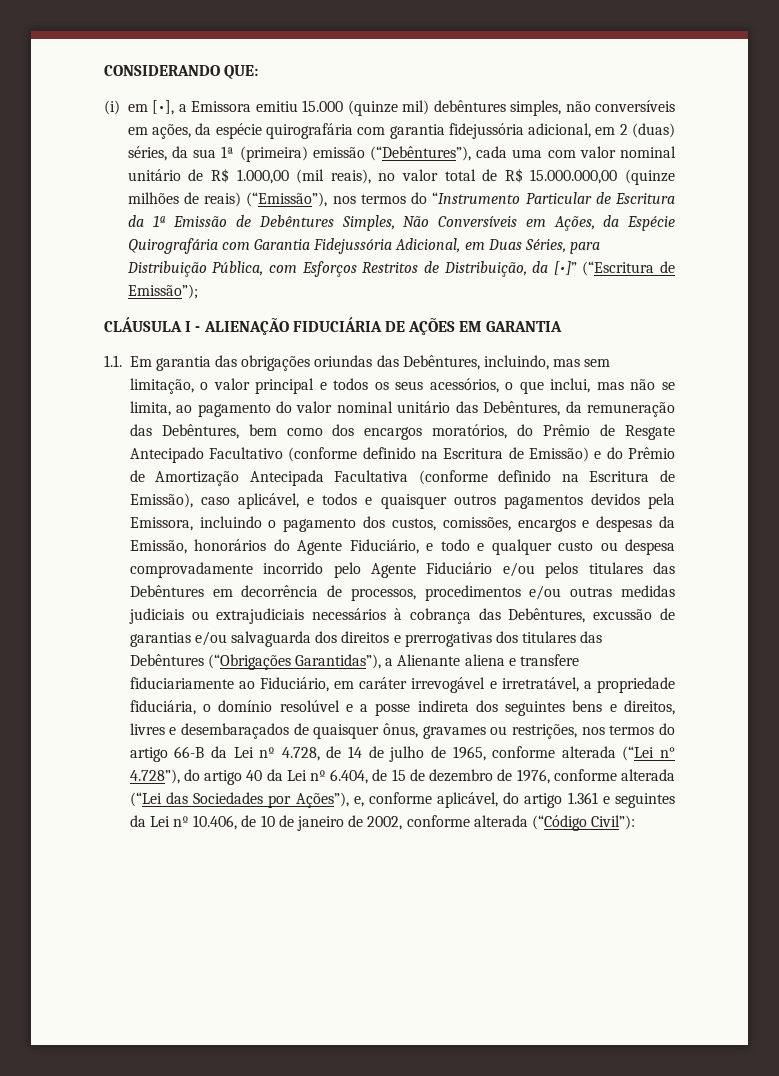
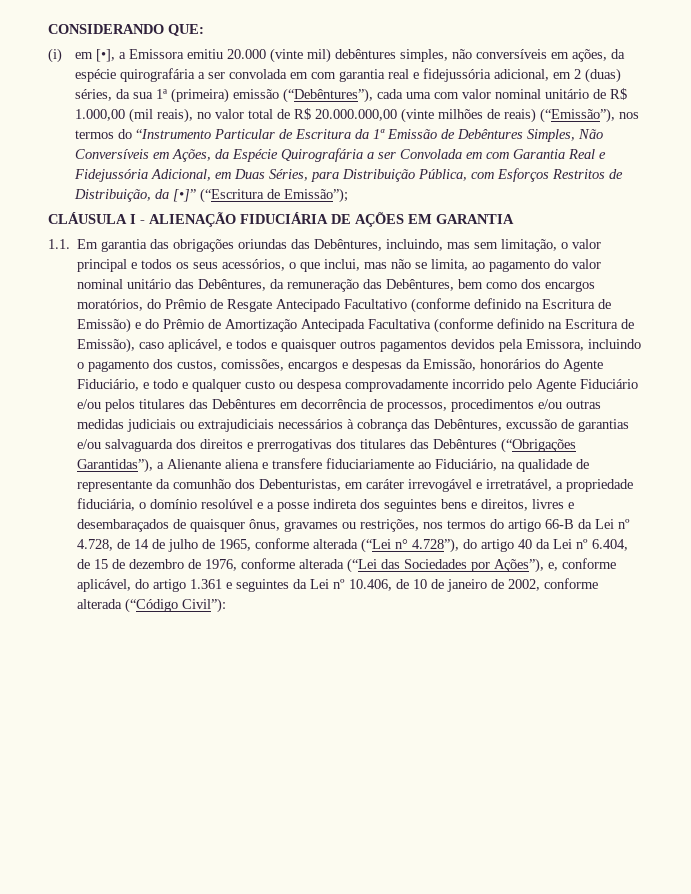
[302,100,398,116] 15.000 (quinze -> [227,48,304,63] 20.000 (vinte
[357,124,445,139] com garantia -> [198,69,420,82] a ser convolada em com garantia real e
[530,169,675,185] 15.000.000,00 (quinze -> [315,108,435,123] 20.000.000,00 (vinte
[221,239,311,250] com Garantia -> [367,149,607,159] a ser Convolada em com Garantia Real e
(330, 684) none -> [501,459,590,472] [77,479,342,492] na qualidade de representante da comunhão dos Debenturistas,

